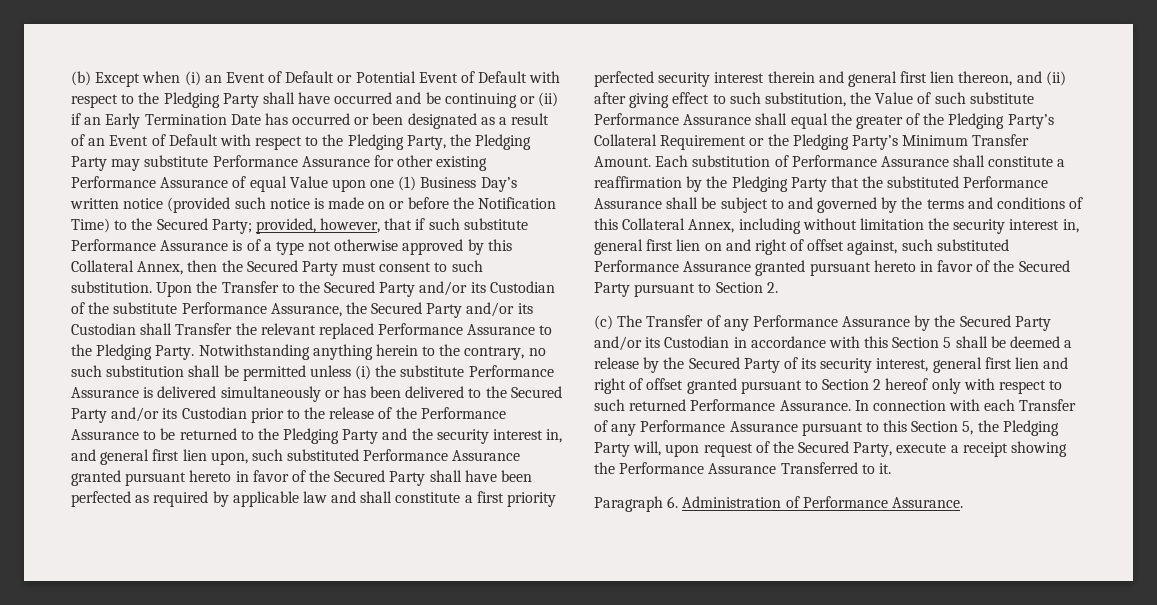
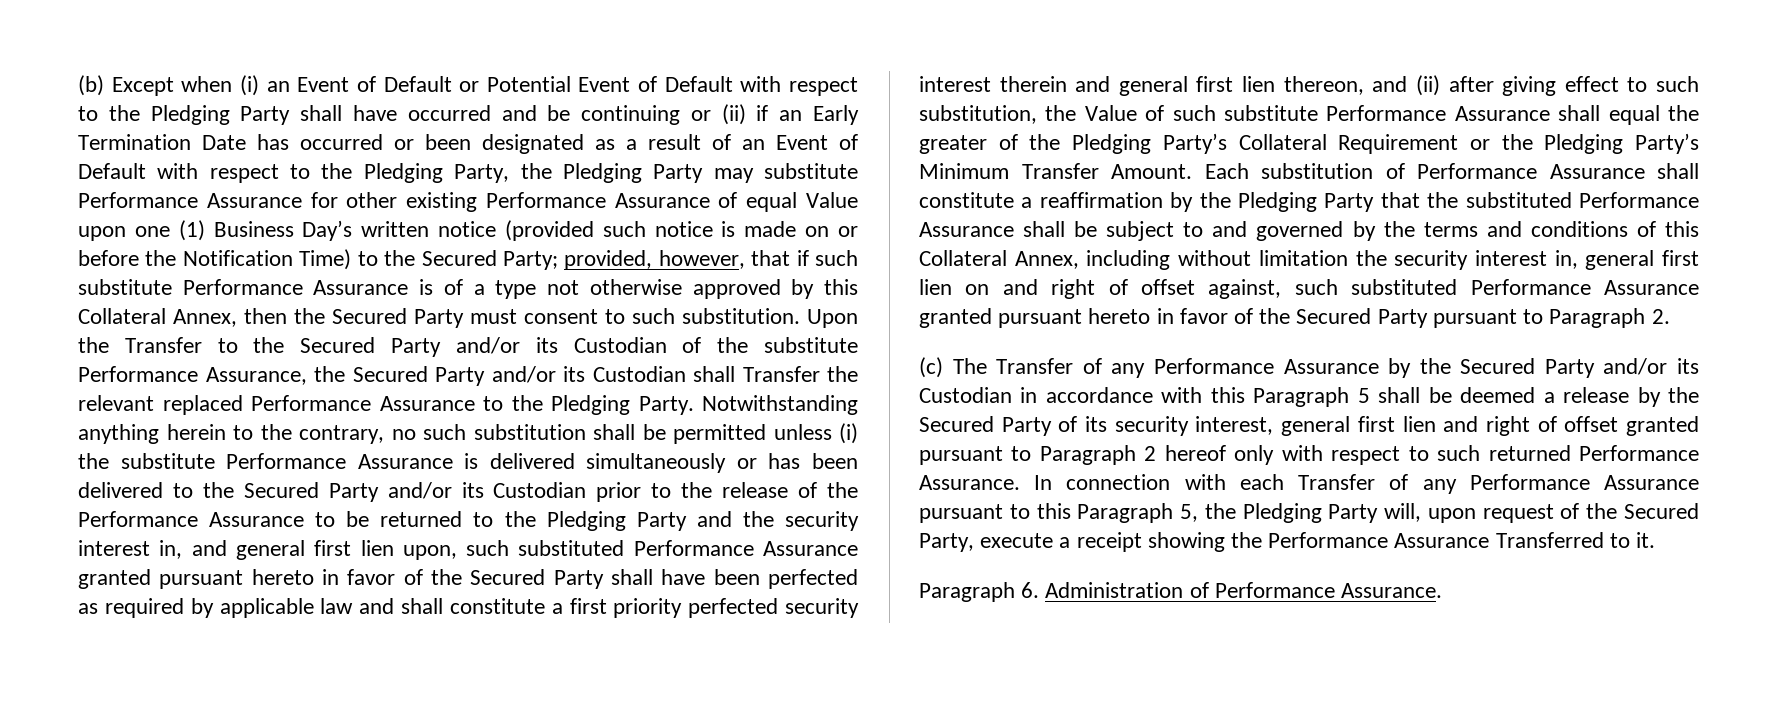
[715,282,763,293] Section -> [1549,308,1646,328] Paragraph
[892,337,940,348] Section -> [1253,387,1350,407] Paragraph
[822,379,870,390] Section -> [1039,445,1136,465] Paragraph
[911,421,959,432] Section -> [1077,503,1174,523] Paragraph

